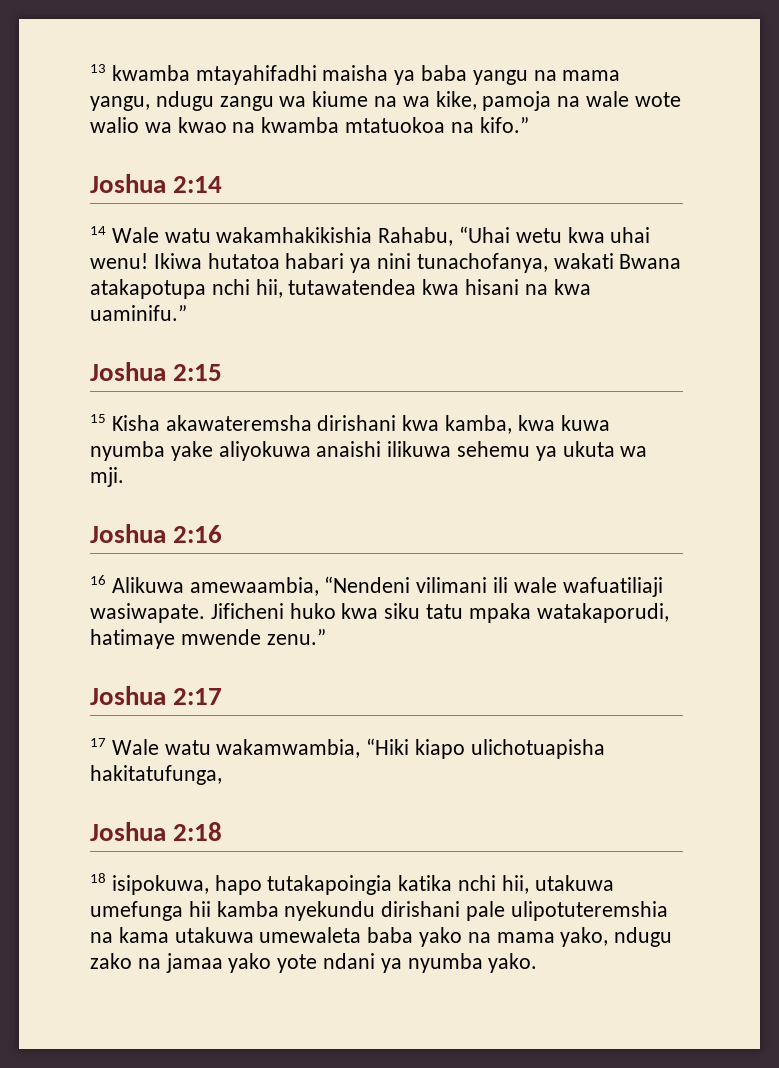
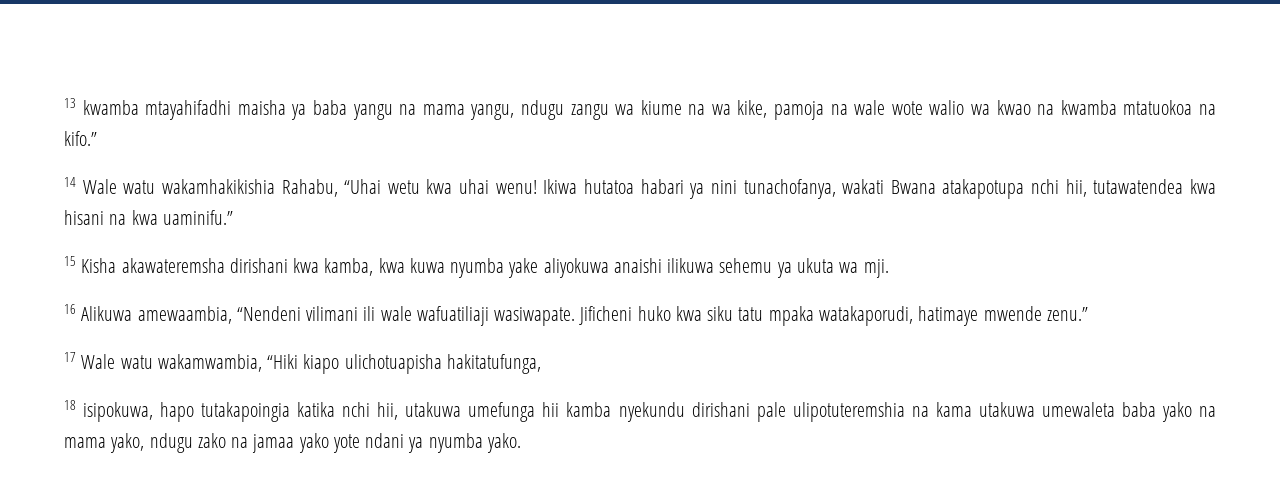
[90,174,223,193] // Joshua 2:14 -> (97, 138) none
[90,362,223,381] // Joshua 2:15 -> (233, 217) none
[90,524,223,543] // Joshua 2:16 -> (889, 268) none
[90,686,223,705] // Joshua 2:17 -> (1088, 314) none
[90,822,223,841] // Joshua 2:18 -> (541, 364) none

